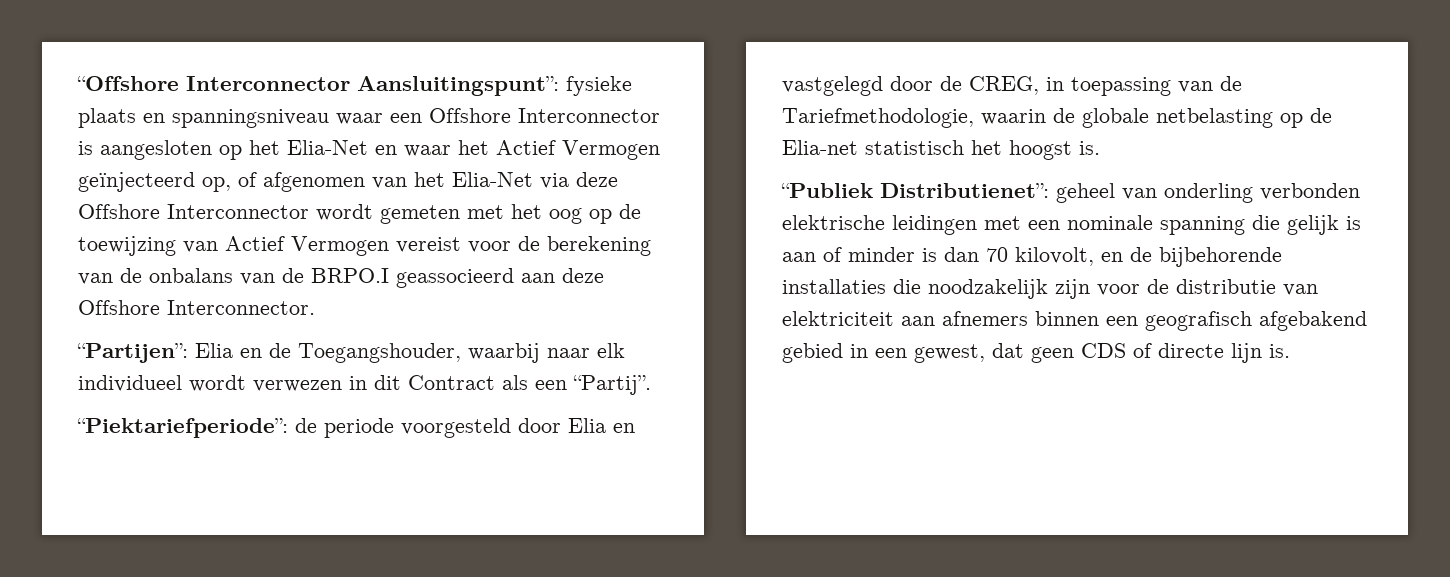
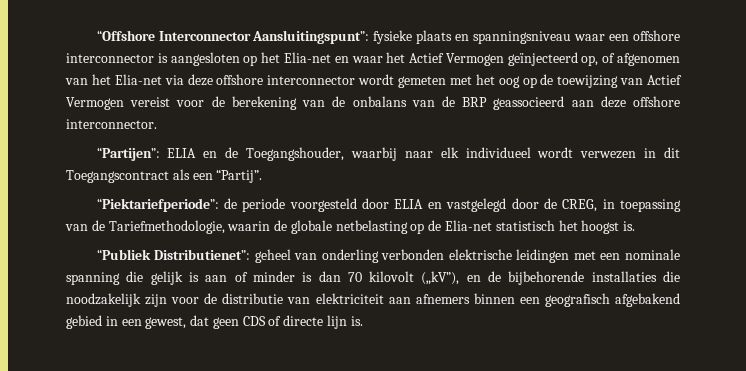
[429,108,660,123] Offshore Interconnector -> [632,30,680,41] [66,53,154,63] offshore interconnector
[287,140,368,155] Elia-Net -> [283,52,331,63] Elia-net
[452,172,533,187] Elia-Net -> [114,74,162,85] Elia-net
[78,204,309,219] Offshore Interconnector -> [216,74,356,85] offshore interconnector
[311,268,389,283] BRPO.I -> [462,97,488,107] BRP
[78,300,315,315] Offshore Interconnector. -> [633,96,680,107] [66,119,157,129] offshore interconnector.
[195,343,233,358] Elia -> [167,148,197,158] ELIA
[408,375,495,390] Contract -> [66,170,169,183] Toegangscontract
[568,418,606,433] Elia -> [394,199,424,209] ELIA
[1015,247,1094,266] kilovolt, -> [369,271,460,285] kilovolt („kV”),

